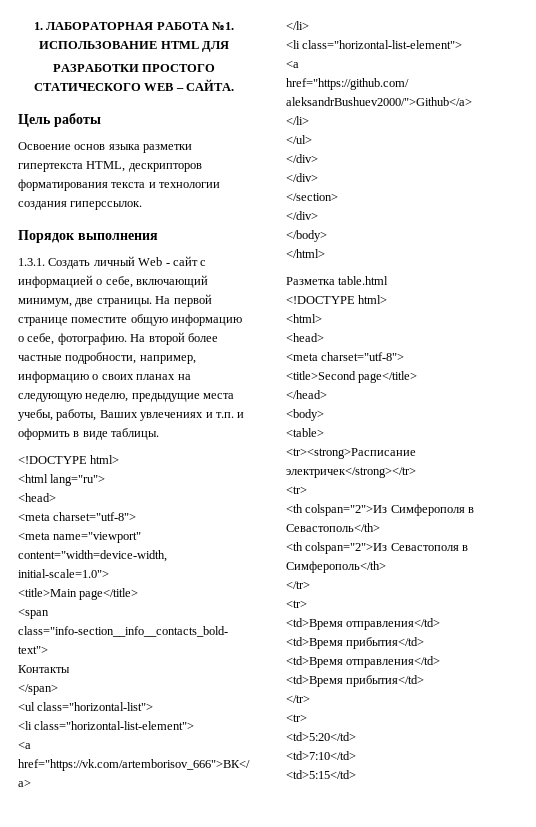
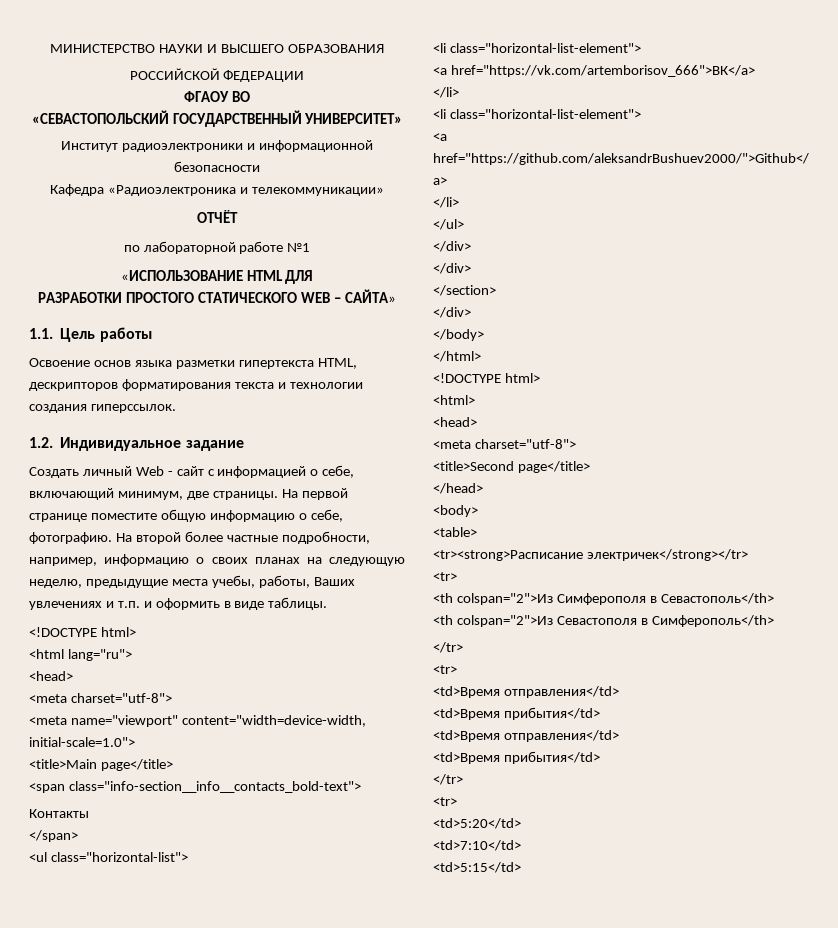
[33,21,235,30] [39,41,158,49] 1. ЛАБОРАТОРНАЯ РАБОТА №1. ИСПОЛЬЗОВАНИЕ -> [50,44,384,53] [129,68,305,82] [184,91,250,102] [31,110,403,127] [61,140,373,152] [174,161,260,172] [50,184,384,196] [197,210,238,223] [123,241,311,254] [120,270,243,281] МИНИСТЕРСТВО НАУКИ И ВЫСШЕГО ОБРАЗОВАНИЯ // РОССИЙСКОЙ ФЕДЕРАЦИИ // ФГАОУ ВО // «СЕВАСТОПОЛЬСКИЙ ГОСУДАРСТВЕННЫЙ УНИВЕРСИТЕТ» // Институт радиоэлектроники и информационной безопасности // Кафедра «Радиоэлектроника и телекоммуникации» // ОТЧЁТ // по лабораторной работе №1 // «ИСПОЛЬЗОВАНИЕ
[186,79,235,91] САЙТА. // -> [344,289,396,303] [29,328,53,339] САЙТА» // 1.1.
[18,230,158,243] [18,258,45,266] Порядок выполнения // 1.3.1. -> [29,437,244,451] 1.2. Индивидуальное задание //
[286,276,389,285] // Разметка table.html -> (481, 356) none

